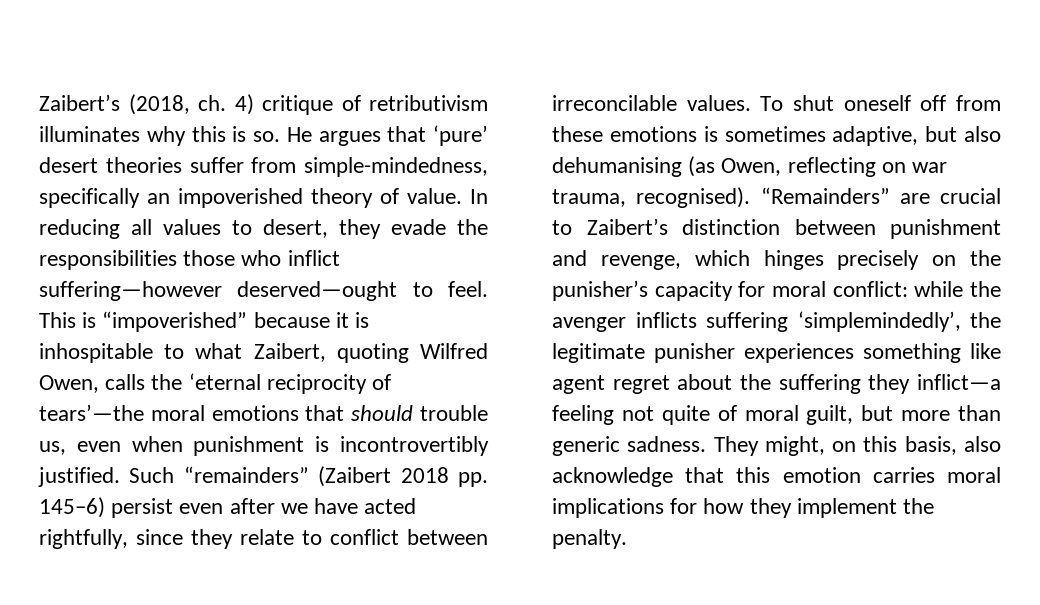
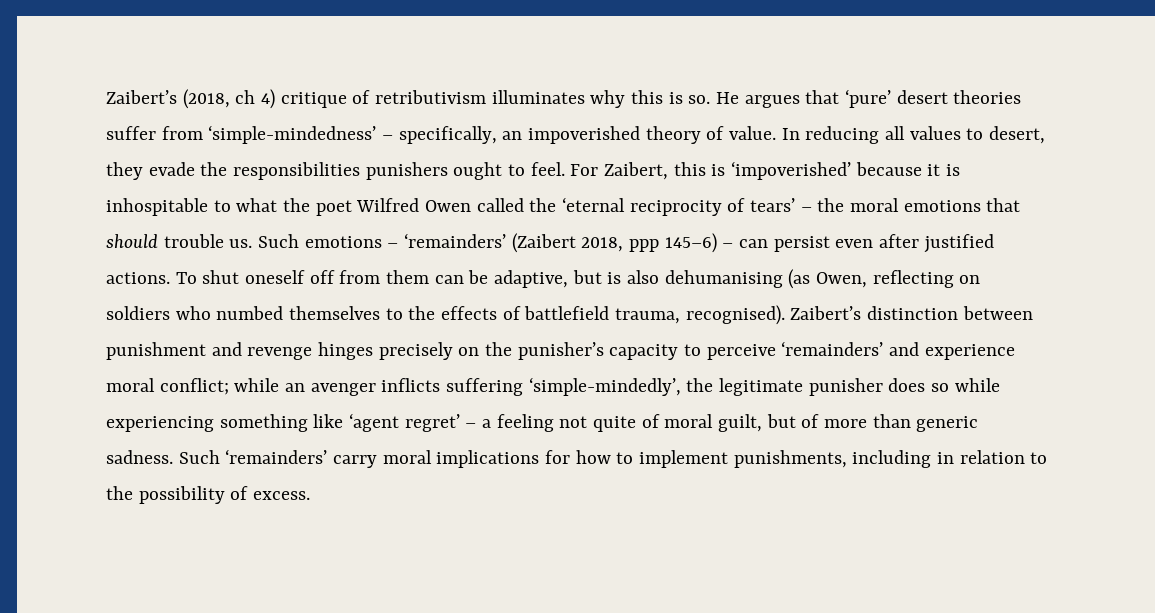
[198,95,226,111] ch. -> [235,90,256,104] ch
[304,157,488,177] [39,188,140,208] simple-mindedness, specifically -> [208,125,497,144] ‘simple-mindedness’ – specifically,
[183,250,340,266] [39,281,488,301] [39,311,248,332] those who inflict suffering—however deserved—ought to feel. This is “impoverished” -> [365,161,852,180] punishers ought to feel. For Zaibert, this is ‘impoverished’
[253,343,488,363] [39,374,146,393] Zaibert, quoting Wilfred Owen, calls -> [283,198,524,216] the poet Wilfred Owen called
[39,404,144,421] tears’—the -> [750,198,845,212] tears’ – the
[39,436,489,456] [38,466,488,487] [39,497,417,518] [39,529,488,549] [552,95,751,111] us, even when punishment is incontrovertibly justified. Such “remainders” (Zaibert 2018 pp. 145–6) persist even after we have acted rightfully, since they relate to conflict between irreconcilable values. -> [229,233,994,253] [106,272,170,284] us. Such emotions – ‘remainders’ (Zaibert 2018, ppp 145–6) – can persist even after justified actions.
[552,126,826,142] these emotions is sometimes -> [386,270,489,284] them can be
(958, 134) none -> [607,272,622,284] is
[912,162,948,173] [552,187,1001,208] [552,220,572,235] war trauma, recognised). “Remainders” are crucial to -> [106,305,785,325] soldiers who numbed themselves to the effects of battlefield trauma, recognised).
[600,250,750,270] revenge, which -> [247,347,313,360] revenge
[738,281,1001,297] for moral conflict: while the -> [684,341,1015,360] [106,378,306,395] to perceive ‘remainders’ and experience moral conflict; while an
[797,311,961,332] ‘simplemindedly’, -> [528,377,681,396] ‘simple-mindedly’,
[744,343,1001,363] [552,374,1001,394] experiences something like agent regret about the suffering they inflict—a -> [888,378,1000,392] [106,413,492,432] does so while experiencing something like ‘agent regret’ – a
(894, 413) none -> [801,414,820,428] of
[713,436,1001,456] [552,467,1001,487] [552,498,935,518] [552,529,627,549] They might, on this basis, also acknowledge that this emotion carries moral implications for how they implement the penalty. -> [178,449,1048,468] [106,486,311,504] Such ‘remainders’ carry moral implications for how to implement punishments, including in relation to the possibility of excess.

